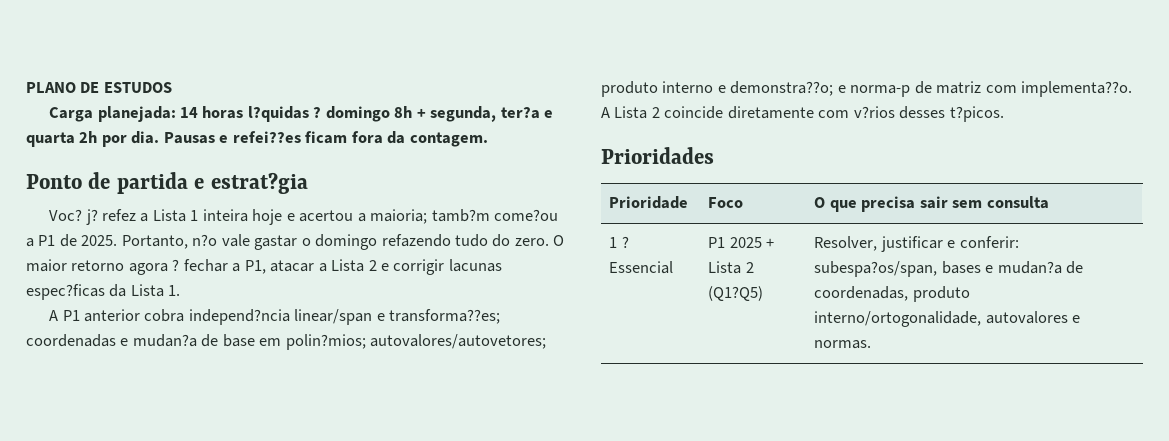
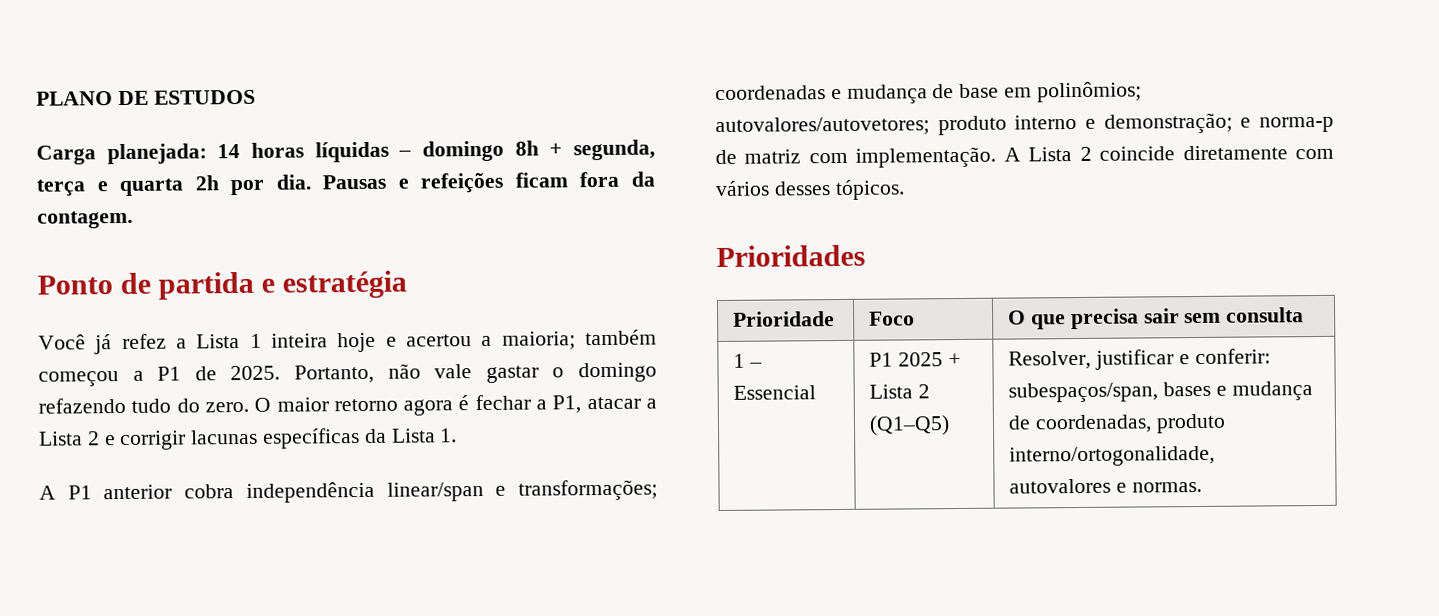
[247,106,322,122] l?quidas ? -> [314,141,412,163] líquidas –
[500,107,540,119] ter?a -> [36,179,86,197] terça
[232,131,301,143] refei??es -> [420,172,505,194] refeições
[210,172,308,194] [49,209,98,225] estrat?gia // Voc? j? -> [282,270,408,299] [38,334,113,355] estratégia // Você já
[431,209,559,222] tamb?m come?ou -> [585,329,657,346] [38,371,119,387] também começou
[192,234,218,246] n?o -> [387,363,421,379] não
[172,259,180,271] ? -> [458,395,470,411] é
[26,284,105,300] espec?ficas -> [262,428,361,449] específicas
[188,309,290,325] independ?ncia -> [245,481,375,503] independência
[389,309,501,324] transforma??es; -> [518,479,658,501] transformações;
[132,334,197,347] mudan?a -> [846,84,928,104] mudança
[285,334,366,350] polin?mios; -> [1036,81,1142,103] polinômios;
[730,81,834,96] demonstra??o; -> [1103,112,1233,134] demonstração;
[1021,81,1133,97] implementa??o. -> [855,146,997,168] implementação.
[853,106,1004,122] v?rios desses t?picos. -> [715,179,905,201] vários desses tópicos.
[621,236,629,248] ? -> [748,362,762,368] –
[708,286,764,301] (Q1?Q5) -> [869,415,951,436] (Q1–Q5)
[814,261,938,277] subespa?os/span, -> [1008,382,1159,403] subespaços/span,
[997,261,1062,274] mudan?a -> [1231,381,1313,401] mudança

